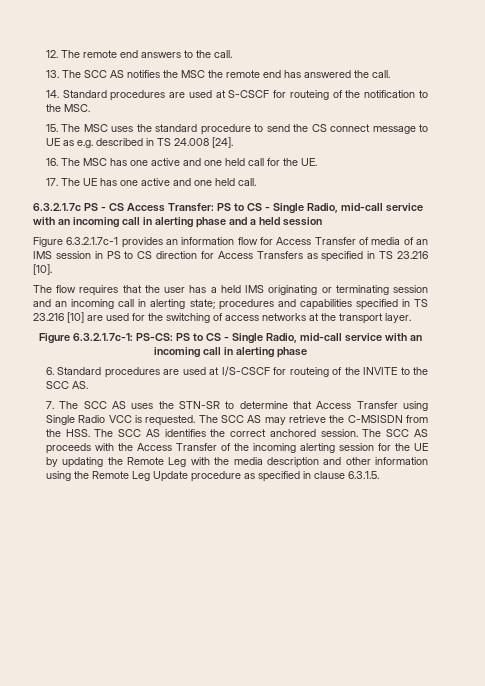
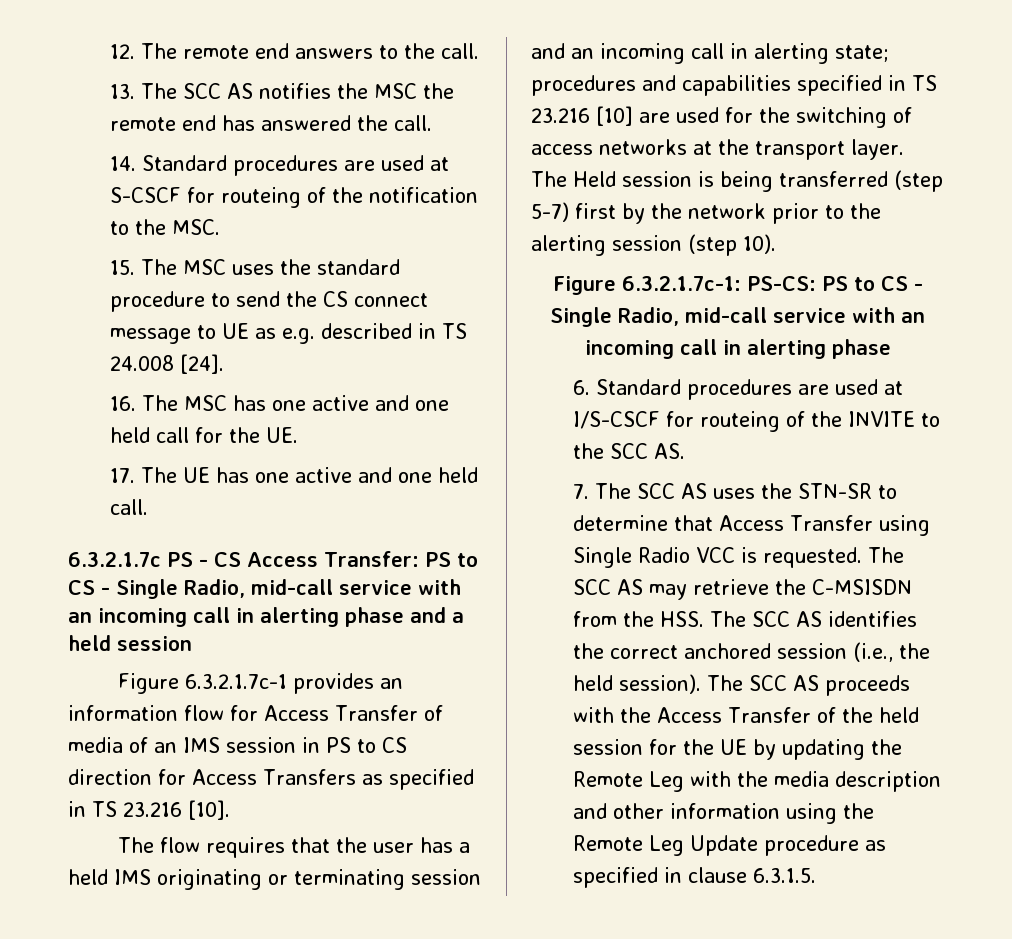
(411, 318) none -> [531,170,943,192] [531,202,881,224] [531,234,776,256] The Held session is being transferred (step 5-7) first by the network prior to the alerting session (step 10).
[320,429,358,437] session. -> [777,642,931,662] [573,674,702,694] session (i.e., the held session).
[252,443,335,453] incoming alerting -> [879,707,920,723] held

